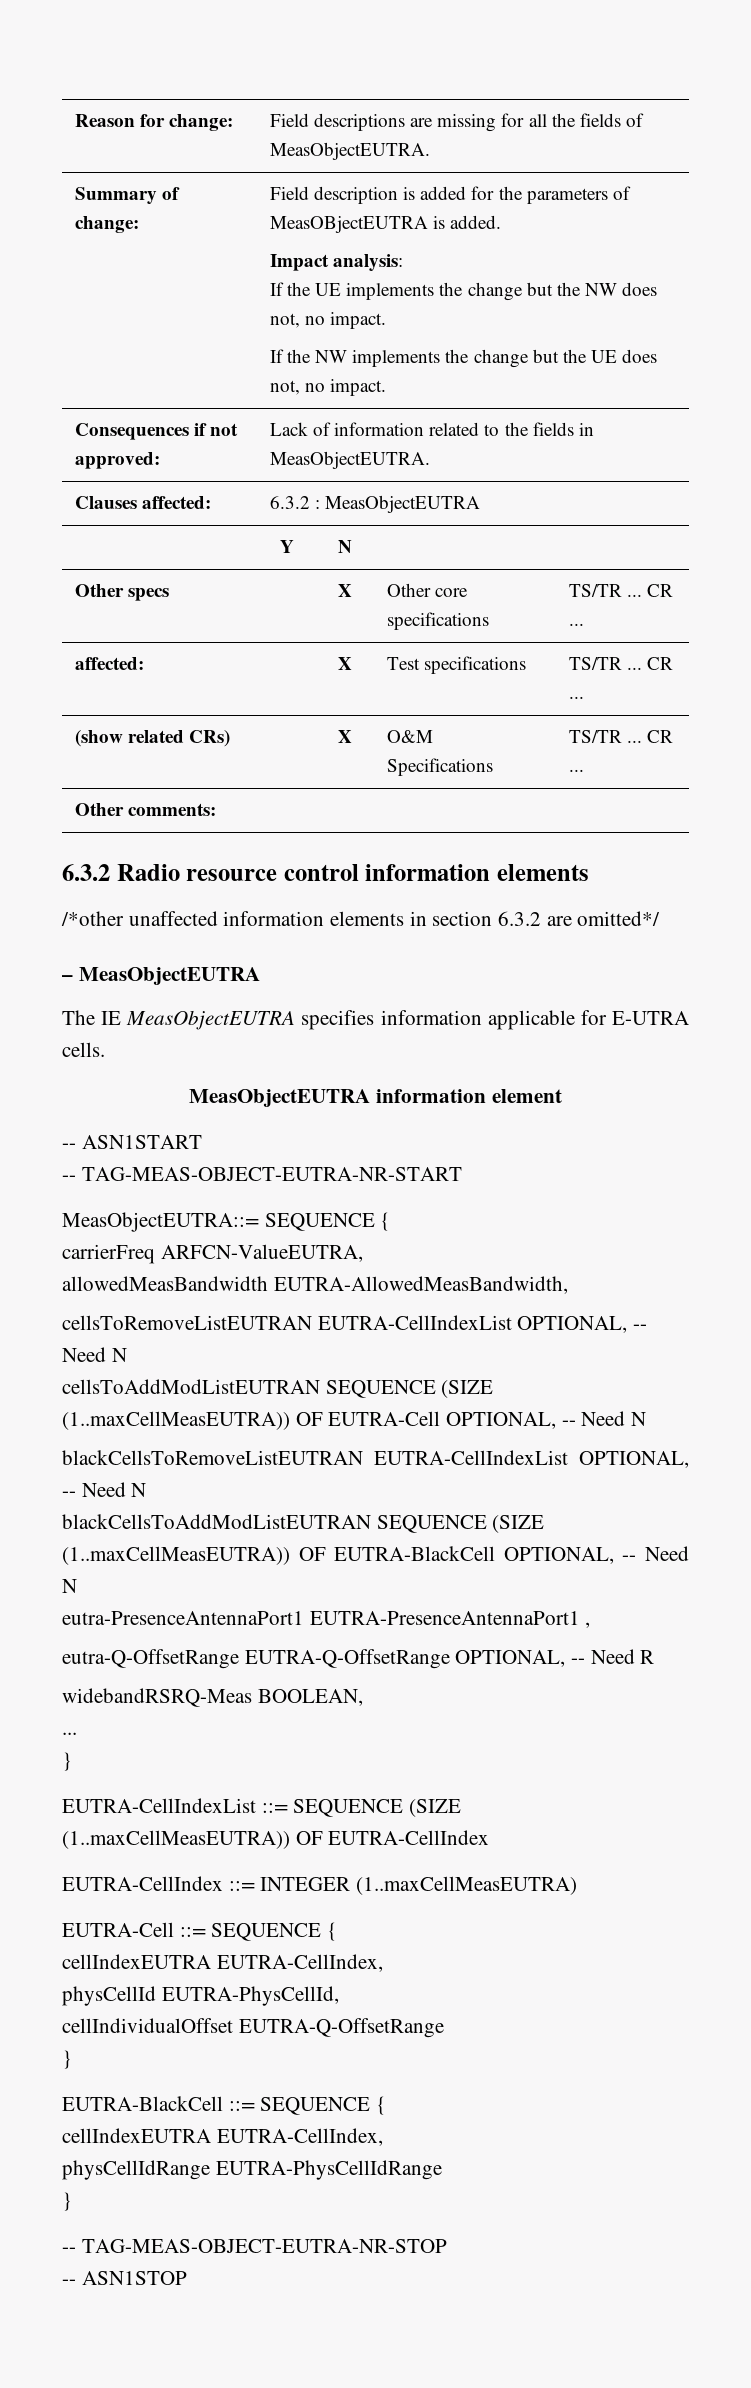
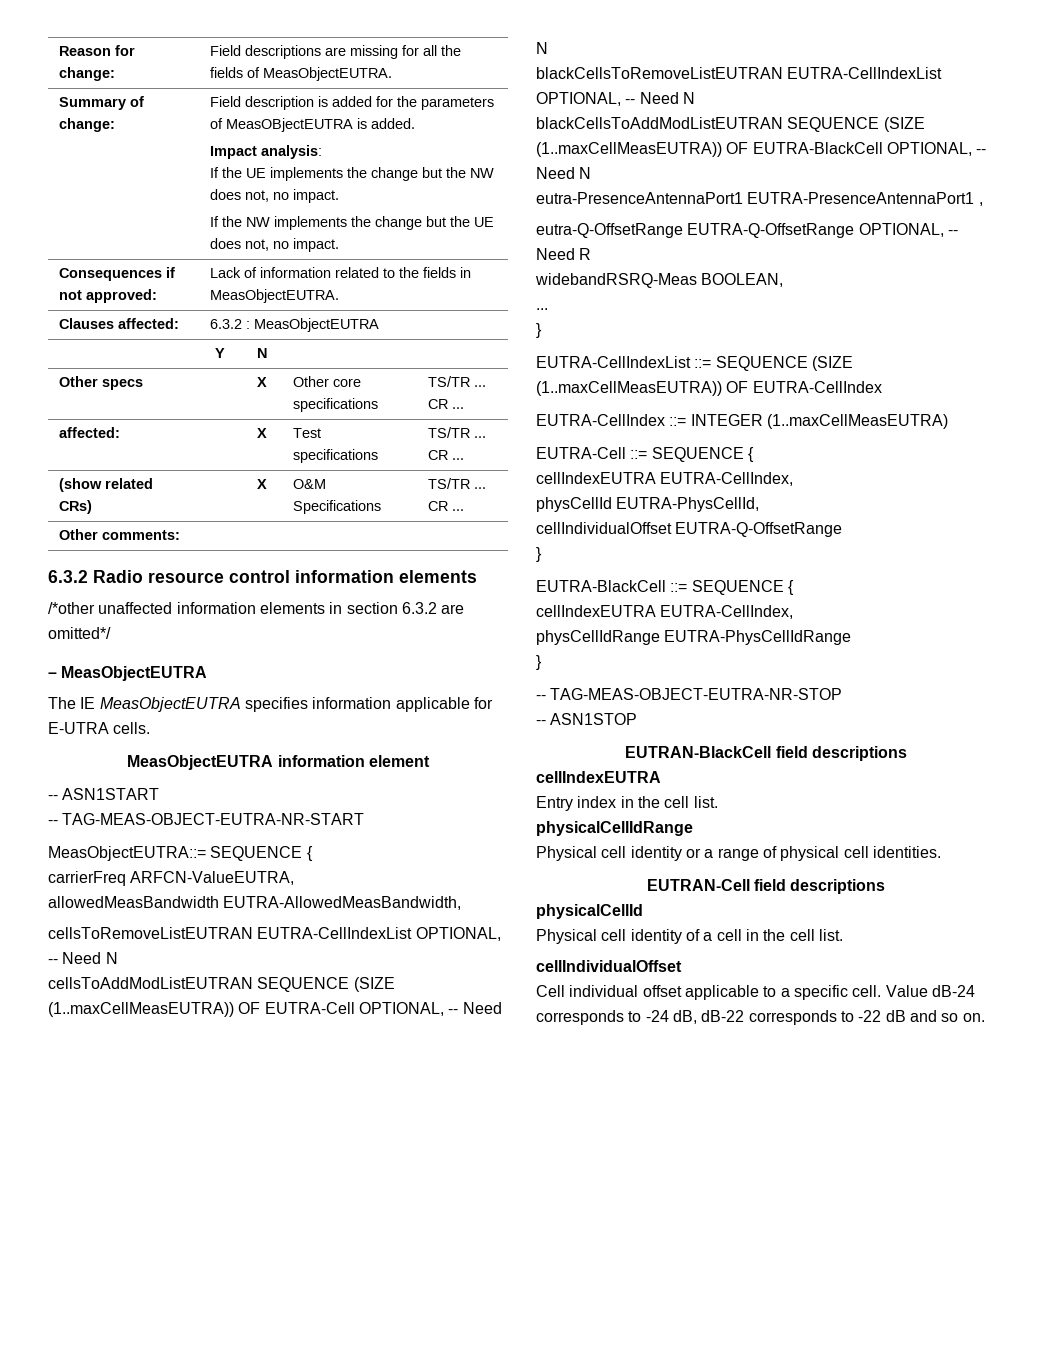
(187, 2278) none -> [625,746,907,761] [536,771,661,783] [536,796,718,811] [536,821,693,836] [536,846,941,861] [646,879,886,894] [536,904,643,919] [536,929,843,944] [536,960,682,972] [536,985,975,1000] [536,1010,985,1025] // EUTRAN-BlackCell field descriptions // cellIndexEUTRA // Entry index in the cell list. // physicalCellIdRange // Physical cell identity or a range of physical cell identities. // EUTRAN-Cell field descriptions // physicalCellId // Physical cell identity of a cell in the cell list. // cellIndividualOffset // Cell individual offset applicable to a specific cell. Value dB-24 corresponds to -24 dB, dB-22 corresponds to -22 dB and so on.

